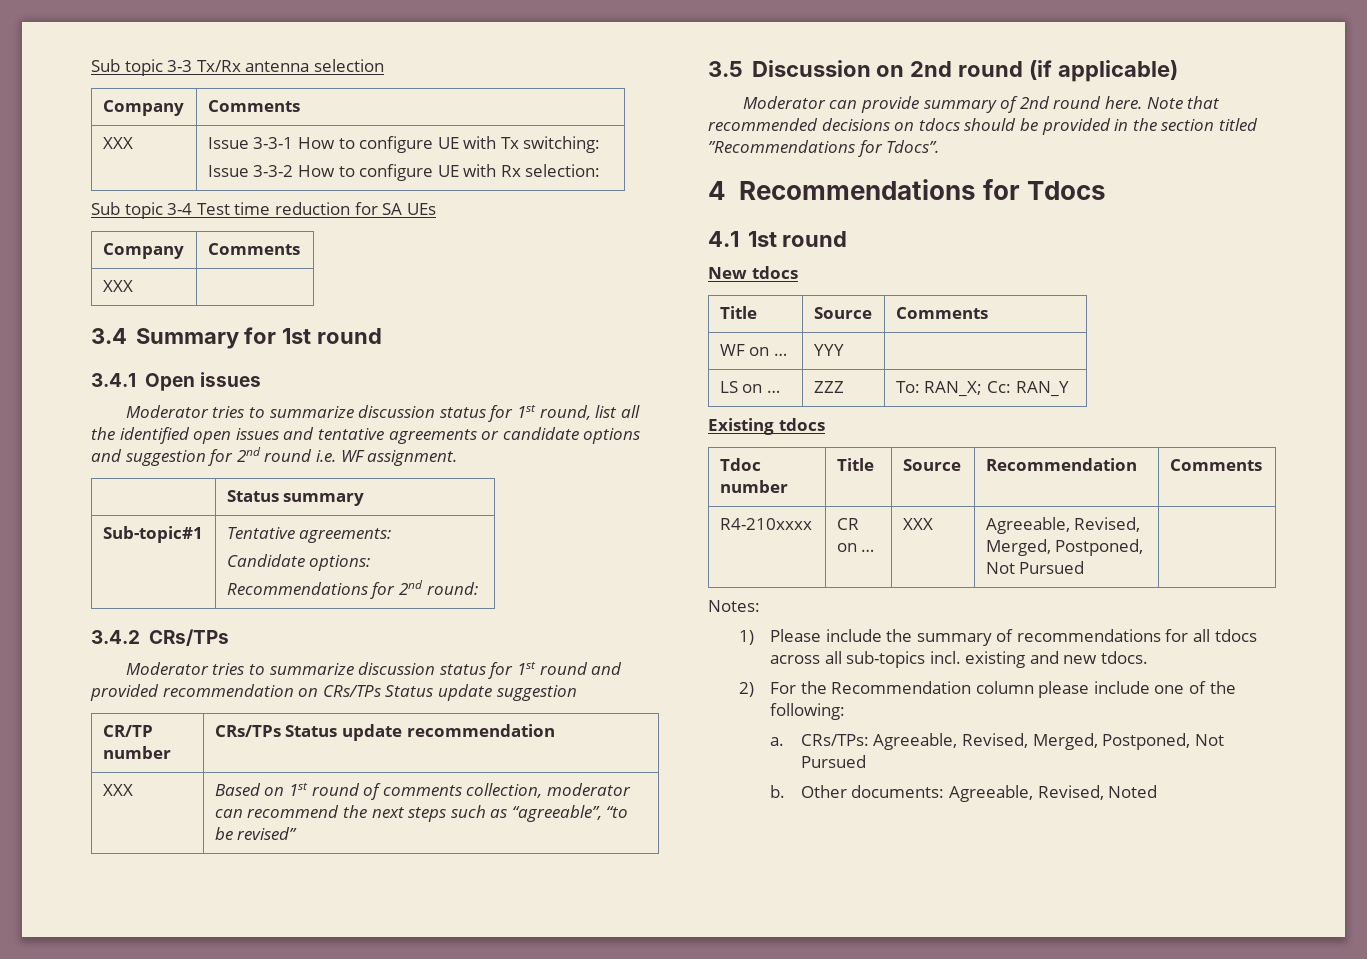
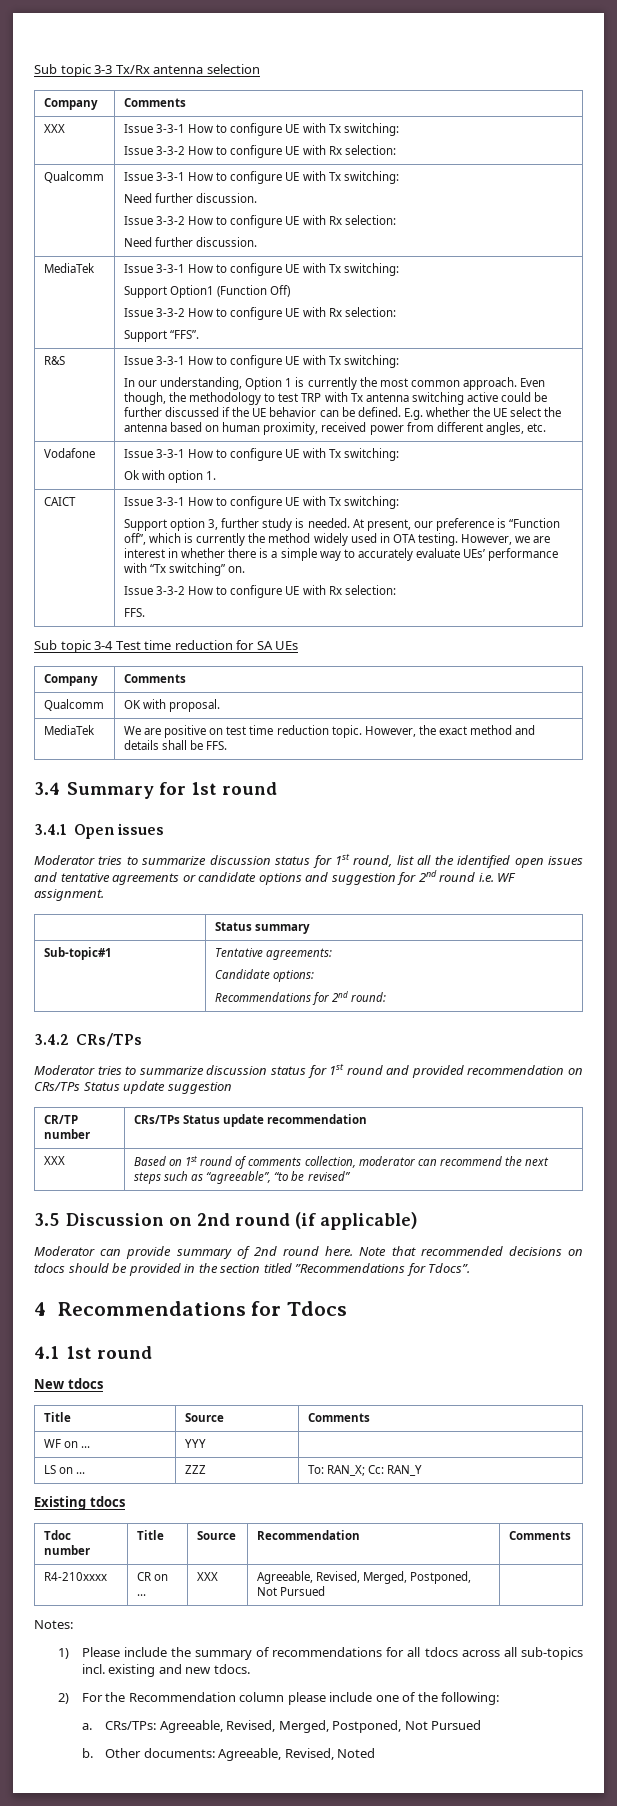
(601, 170) none -> [43,171,104,183] [123,171,399,184] [123,193,258,203] [123,215,396,228] [123,237,258,247] [43,263,95,273] [123,263,399,276] [123,285,291,298] [123,307,396,320] [123,330,200,342] [43,356,65,365] [123,355,399,368] [123,377,546,390] [123,392,548,405] [123,407,562,420] [123,422,546,435] [43,448,95,458] [123,448,399,461] [123,470,217,483] [43,497,76,506] [123,496,399,509] [123,518,561,531] [123,533,551,546] [123,548,559,561] [123,563,246,576] [123,585,396,598] [123,608,145,617] // Qualcomm | Issue 3-3-1 How to configure UE with Tx switching: // Need further discussion. // Issue 3-3-2 How to configure UE with Rx selection: // Need further discussion. // MediaTek | Issue 3-3-1 How to configure UE with Tx switching: // Support Option1 (Function Off) // Issue 3-3-2 How to configure UE with Rx selection: // Support “FFS”. // R&S | Issue 3-3-1 How to configure UE with Tx switching: // In our understanding, Option 1 is currently the most common approach. Even though, the methodology to test TRP with Tx antenna switching active could be further discussed if the UE behavior can be defined. E.g. whether the UE select the antenna based on human proximity, received power from different angles, etc. // Vodafone | Issue 3-3-1 How to configure UE with Tx switching: // Ok with option 1. // CAICT | Issue 3-3-1 How to configure UE with Tx switching: // Support option 3, further study is needed. At present, our preference is “Function off”, which is currently the method widely used in OTA testing. However, we are interest in whether there is a simple way to accurately evaluate UEs’ performance with “Tx switching” on. // Issue 3-3-2 How to configure UE with Rx selection: // FFS.
[102,280,133,292] XXX | -> [43,699,104,711] [123,699,221,712] [43,725,95,735] [123,725,536,738] [123,740,228,750] Qualcomm | OK with proposal. // MediaTek | We are positive on test time reduction topic. However, the exact method and details shall be FFS.

